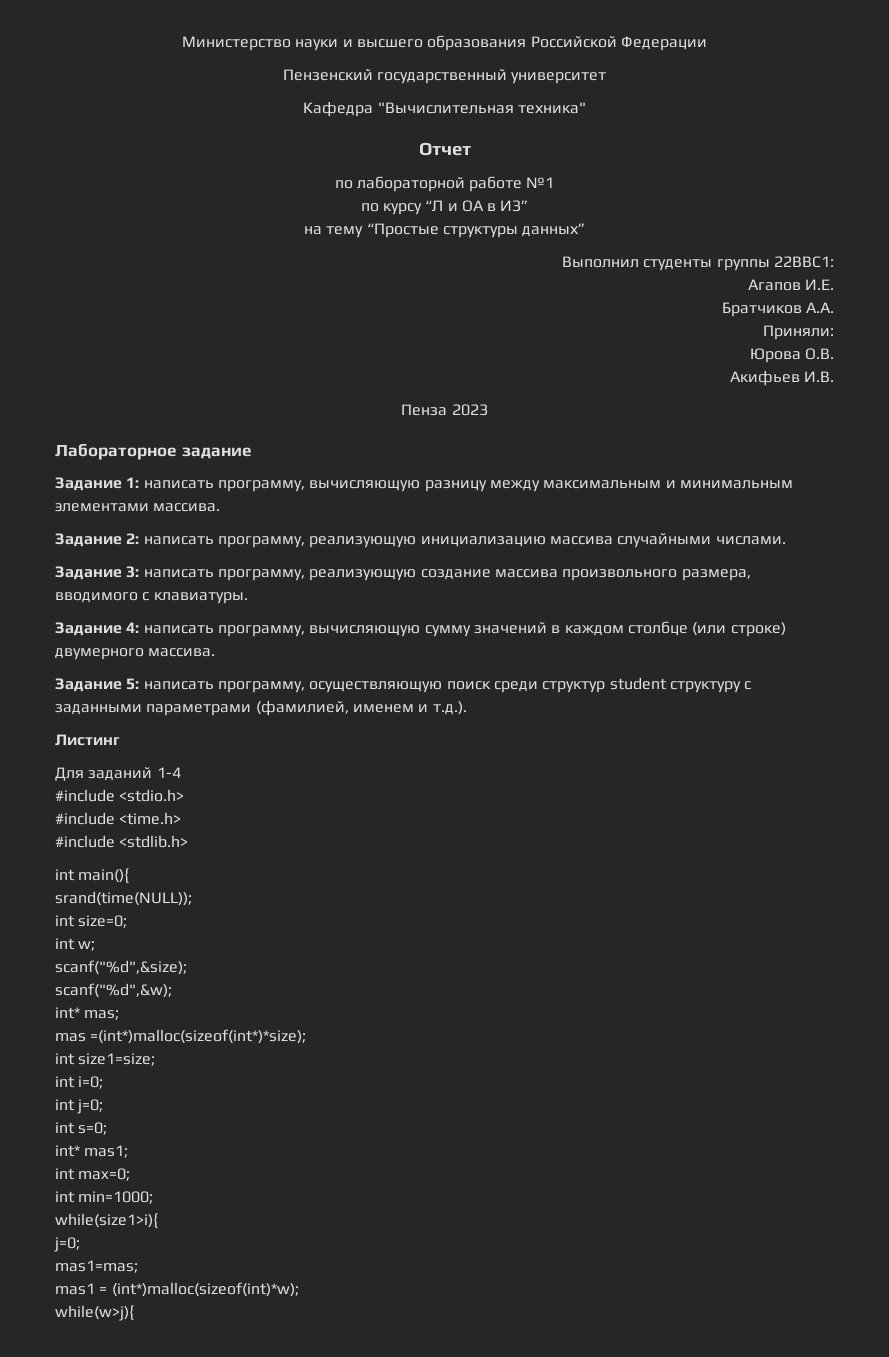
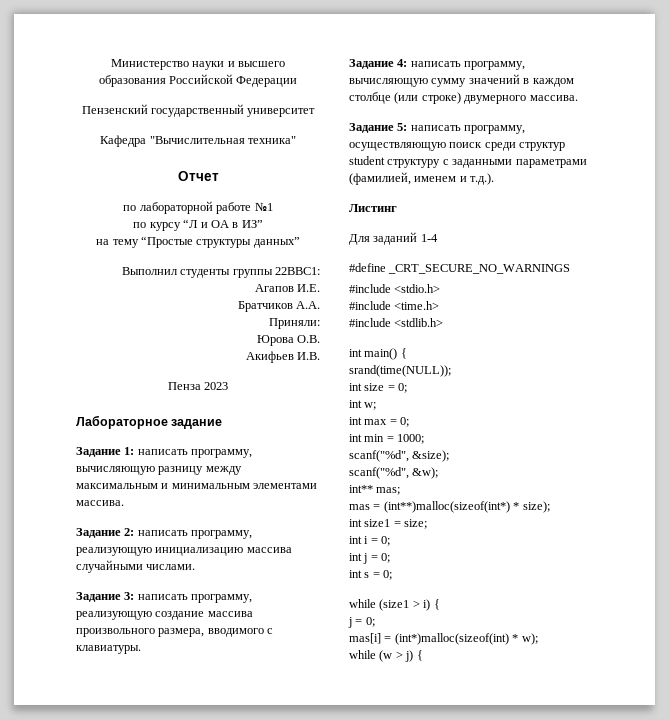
(181, 772) none -> [349,263,571,274] // #define _CRT_SECURE_NO_WARNINGS
[78,868,130,884] main(){ -> [364,348,407,360] main() {
[78,915,128,928] size=0; -> [364,383,408,393] size = 0;
[55,960,187,975] [55,983,172,998] [55,1007,120,1020] [55,1029,307,1044] [55,1053,156,1066] [55,1076,104,1089] [55,1099,104,1114] [55,1122,108,1135] [55,1145,129,1158] [55,1168,131,1181] [55,1191,154,1204] [55,1213,158,1229] [54,1237,80,1252] [55,1260,138,1273] [55,1282,299,1297] [55,1305,134,1321] scanf("%d",&size); // scanf("%d",&w); // int* mas; // mas =(int*)malloc(sizeof(int*)*size); // int size1=size; // int i=0; // int j=0; // int s=0; // int* mas1; // int max=0; // int min=1000; // while(size1>i){ // j=0; // mas1=mas; // mas1 = (int*)malloc(sizeof(int)*w); // while(w>j){ -> [349,417,410,427] [349,434,425,444] [349,450,450,462] [349,467,439,479] [349,485,401,495] [349,501,550,513] [349,519,428,529] [349,536,391,546] [349,553,391,564] [349,570,393,580] [349,599,440,611] [348,617,375,628] [349,633,538,645] [349,650,423,662] int max = 0; // int min = 1000; // scanf("%d", &size); // scanf("%d", &w); // int** mas; // mas = (int**)malloc(sizeof(int*) * size); // int size1 = size; // int i = 0; // int j = 0; // int s = 0; // while (size1 > i) { // j = 0; // mas[i] = (int*)malloc(sizeof(int) * w); // while (w > j) {

